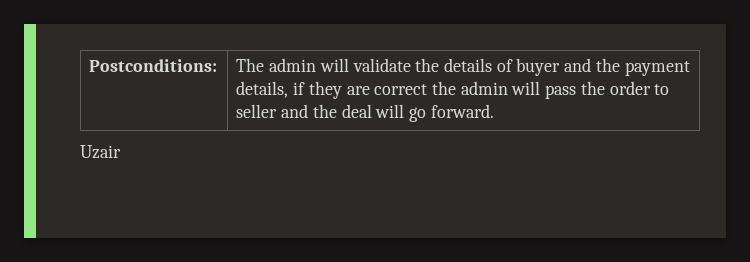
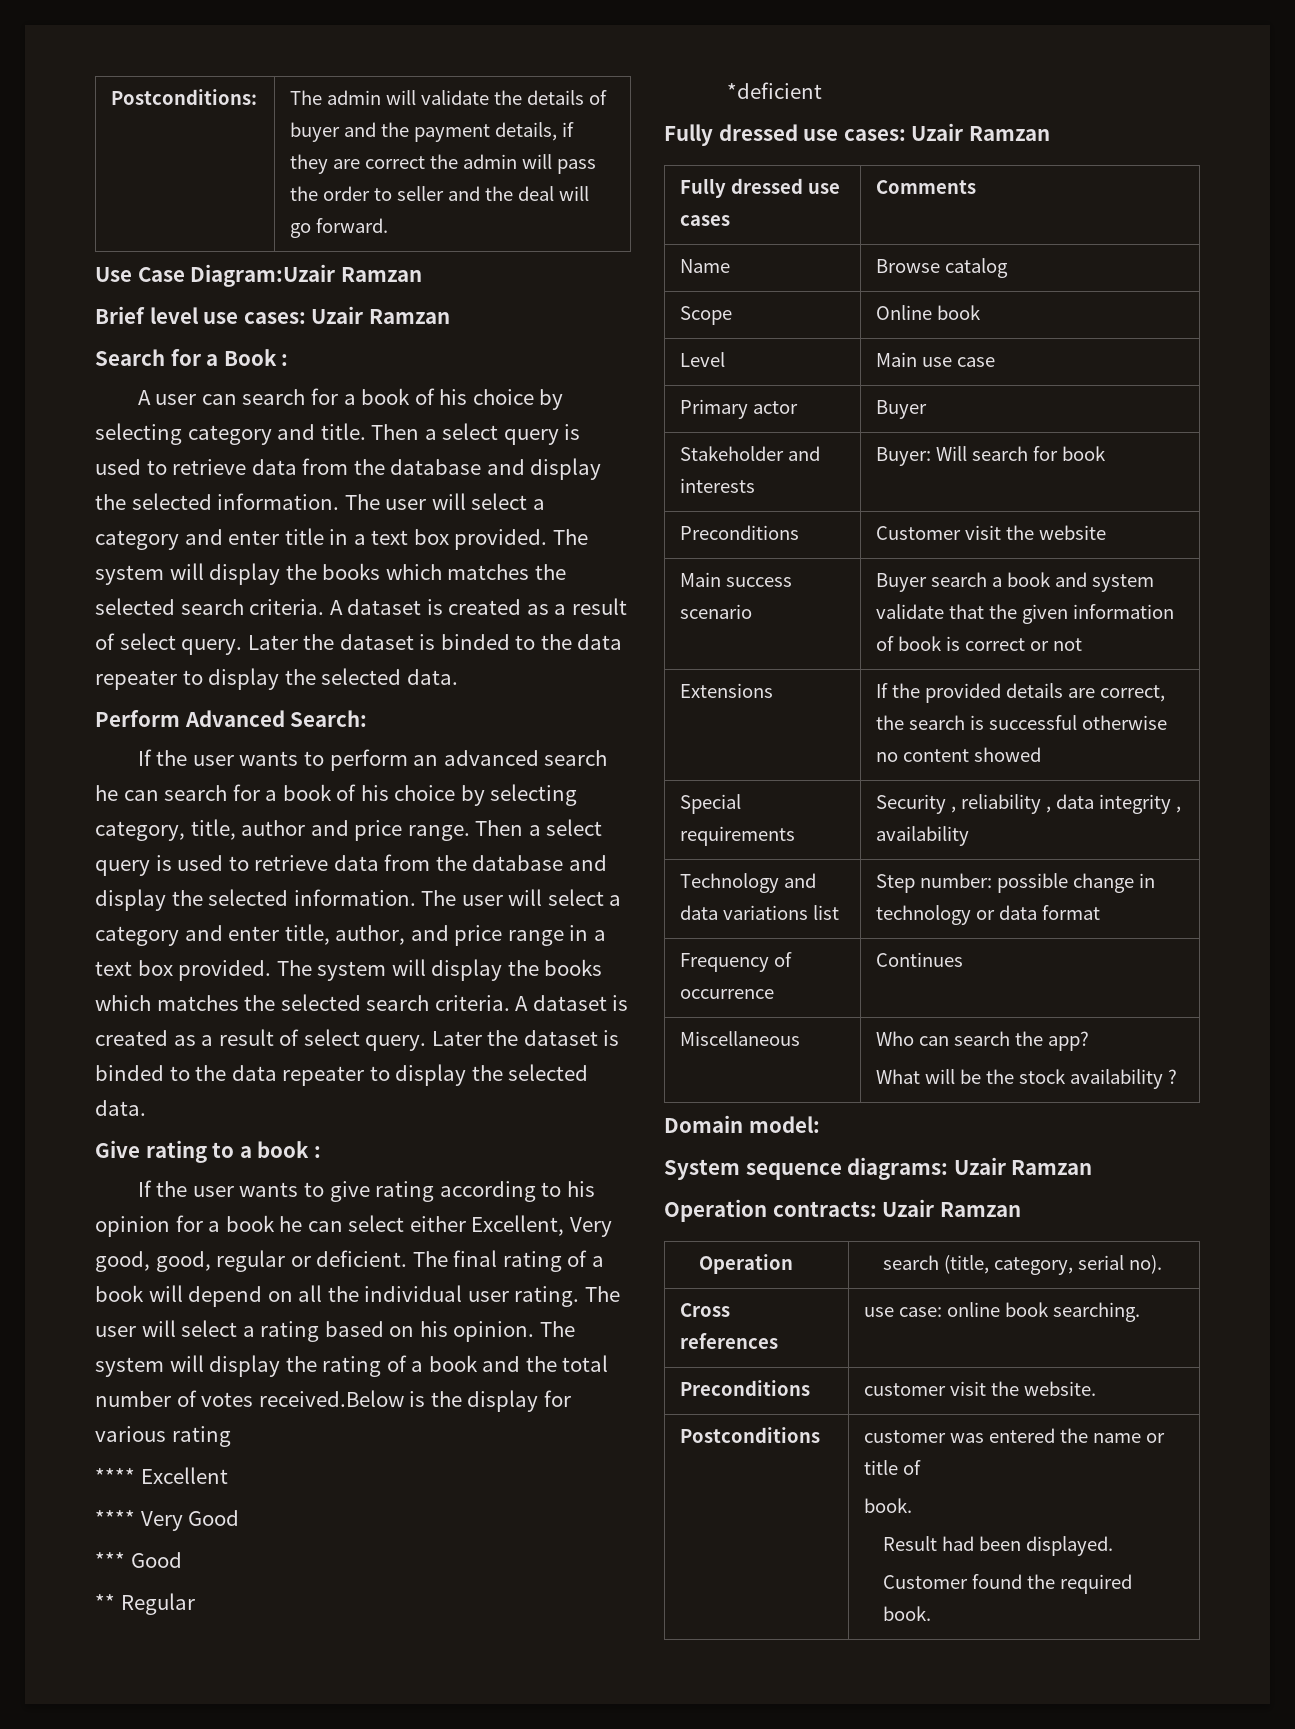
[80,145,121,159] Uzair -> [95,264,422,287] [95,306,450,324] [95,349,289,366] [137,388,564,410] [95,423,581,445] [95,458,602,480] [95,493,545,510] [95,528,588,550] [95,563,566,585] [95,598,627,615] [95,633,623,655] [95,668,458,690] [95,710,368,727] [137,749,608,771] [95,784,578,806] [95,819,603,841] [95,854,607,876] [95,889,622,911] [95,924,606,946] [95,959,603,981] [95,994,629,1011] [95,1029,620,1051] [95,1064,589,1086] [95,1100,146,1116] [95,1140,321,1163] [137,1180,595,1202] [95,1215,612,1237] [95,1250,604,1272] [95,1285,620,1307] [95,1320,575,1342] [95,1355,609,1377] [95,1390,571,1412] [95,1426,231,1447] [95,1467,228,1484] [95,1510,240,1531] [95,1552,182,1568] [95,1593,195,1615] [727,82,823,99] [664,123,1050,146] [680,178,841,198] [680,215,731,226] [876,180,977,194] [680,259,731,273] [876,258,1009,278] [680,306,733,325] [876,305,982,320] [680,352,726,367] [876,352,996,367] [680,399,799,419] [876,400,928,419] [680,446,821,461] [680,478,756,493] [876,446,1107,466] [680,525,800,540] [876,525,1107,540] [680,572,793,587] [680,604,753,619] [876,572,1155,592] [876,604,1175,624] [876,636,1083,651] [680,683,774,698] [876,683,1166,703] [876,715,1168,730] [876,747,1042,762] [680,794,742,814] [680,826,796,846] [876,794,1182,814] [876,826,970,846] [680,873,817,893] [680,905,840,920] [876,873,1156,893] [876,905,1101,925] [680,952,793,972] [680,989,775,999] [876,952,964,967] [680,1031,801,1046] [876,1031,1090,1051] [876,1069,1178,1089] [664,1115,820,1133] [664,1157,1093,1180] [664,1199,1021,1222] [699,1254,794,1274] [883,1255,1163,1275] [680,1303,731,1317] [680,1333,779,1349] [864,1302,1141,1322] [680,1380,811,1396] [864,1381,1097,1396] [680,1427,821,1443] [864,1428,1166,1443] [864,1460,922,1475] [864,1498,913,1513] [883,1536,1114,1556] [883,1574,1133,1594] [883,1606,932,1621] Use Case Diagram:Uzair Ramzan // Brief level use cases: Uzair Ramzan // Search for a Book : // A user can search for a book of his choice by selecting category and title. Then a select query is used to retrieve data from the database and display the selected information. The user will select a category and enter title in a text box provided. The system will display the books which matches the selected search criteria. A dataset is created as a result of select query. Later the dataset is binded to the data repeater to display the selected data. // Perform Advanced Search: // If the user wants to perform an advanced search he can search for a book of his choice by selecting category, title, author and price range. Then a select query is used to retrieve data from the database and display the selected information. The user will select a category and enter title, author, and price range in a text box provided. The system will display the books which matches the selected search criteria. A dataset is created as a result of select query. Later the dataset is binded to the data repeater to display the selected data. // Give rating to a book : // If the user wants to give rating according to his opinion for a book he can select either Excellent, Very good, good, regular or deficient. The final rating of a book will depend on all the individual user rating. The user will select a rating based on his opinion. The system will display the rating of a book and the total number of votes received.Below is the display for various rating // **** Excellent // **** Very Good // *** Good // ** Regular // *deficient // Fully dressed use cases: Uzair Ramzan // Fully dressed use cases | Comments // Name | Browse catalog // Scope | Online book // Level | Main use case // Primary actor | Buyer // Stakeholder and interests | Buyer: Will search for book // Preconditions | Customer visit the website // Main success scenario | Buyer search a book and system validate that the given information of book is correct or not // Extensions | If the provided details are correct, the search is successful otherwise no content showed // Special requirements | Security , reliability , data integrity , availability // Technology and data variations list | Step number: possible change in technology or data format // Frequency of occurrence | Continues // Miscellaneous | Who can search the app? // What will be the stock availability ? // Domain model: // System sequence diagrams: Uzair Ramzan // Operation contracts: Uzair Ramzan // Operation | search (title, category, serial no). // Cross references | use case: online book searching. // Preconditions | customer visit the website. // Postconditions | customer was entered the name or title of // book. // Result had been displayed. // Customer found the required book.

